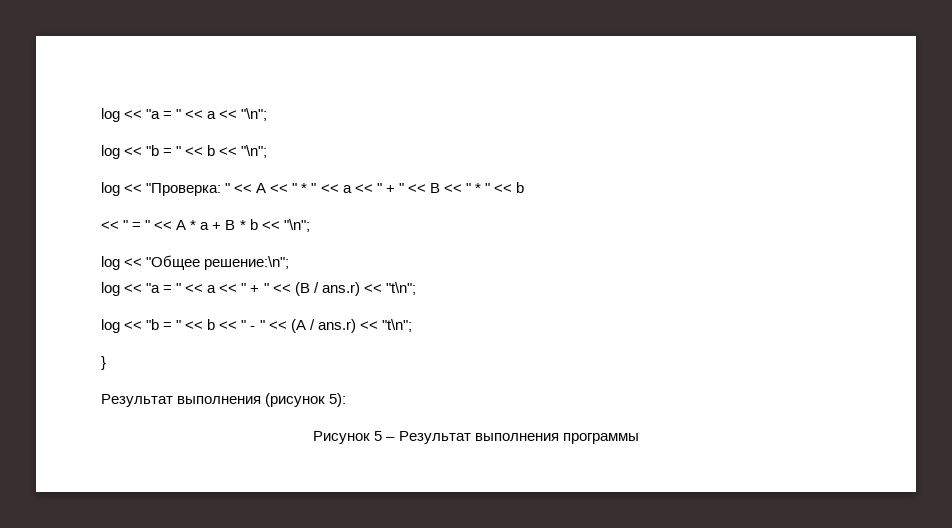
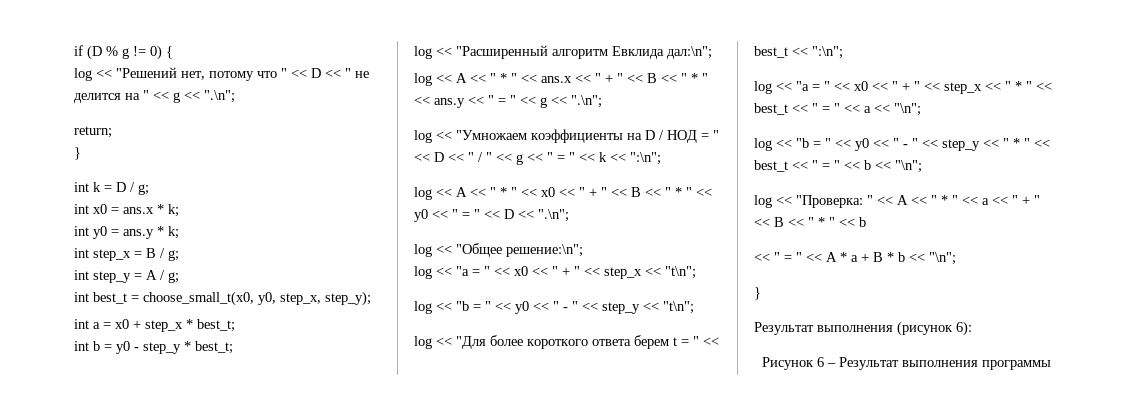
[101,108,204,122] log << "a = " << -> [74,45,173,60] [74,67,369,81] [74,90,235,103] [74,126,112,138] [74,147,81,160] [74,182,149,195] [74,204,179,217] [74,226,179,239] [74,248,179,261] [74,270,179,283] [74,291,371,306] [74,319,235,332] [74,341,233,354] [414,45,712,59] [414,73,708,86] [414,95,602,108] [414,129,719,143] [414,152,661,165] [414,187,712,200] [414,209,569,222] [414,243,583,257] [414,266,696,279] [414,301,694,314] [414,335,719,349] [754,46,843,59] [754,81,1052,94] [754,103,860,115] if (D % g != 0) { // log << "Решений нет, потому что " << D << " не делится на " << g << ".\n"; // return; // } // int k = D / g; // int x0 = ans.x * k; // int y0 = ans.y * k; // int step_x = B / g; // int step_y = A / g; // int best_t = choose_small_t(x0, y0, step_x, step_y); // int a = x0 + step_x * best_t; // int b = y0 - step_y * best_t; // log << "Расширенный алгоритм Евклида дал:\n"; // log << A << " * " << ans.x << " + " << B << " * " << ans.y << " = " << g << ".\n"; // log << "Умножаем коэффициенты на D / НОД = " << D << " / " << g << " = " << k << ":\n"; // log << A << " * " << x0 << " + " << B << " * " << y0 << " = " << D << ".\n"; // log << "Общее решение:\n"; // log << "a = " << x0 << " + " << step_x << "t\n"; // log << "b = " << y0 << " - " << step_y << "t\n"; // log << "Для более короткого ответа берем t = " << best_t << ":\n"; // log << "a = " << x0 << " + " << step_x << " * " << best_t << " = " <<
(204, 151) none -> [855,138,1050,151] [754,160,860,172] y0 << " - " << step_y << " * " << best_t << " = " <<
[101,255,290,270] [101,282,416,296] [101,319,412,333] // log << "Общее решение:\n"; // log << "a = " << a << " + " << (B / ans.r) << "t\n"; // log << "b = " << b << " - " << (A / ans.r) << "t\n"; -> (956, 258) none
[329,393,347,407] 5): -> [956,321,972,336] 6):
[374,431,383,441] 5 -> [817,357,824,367] 6

